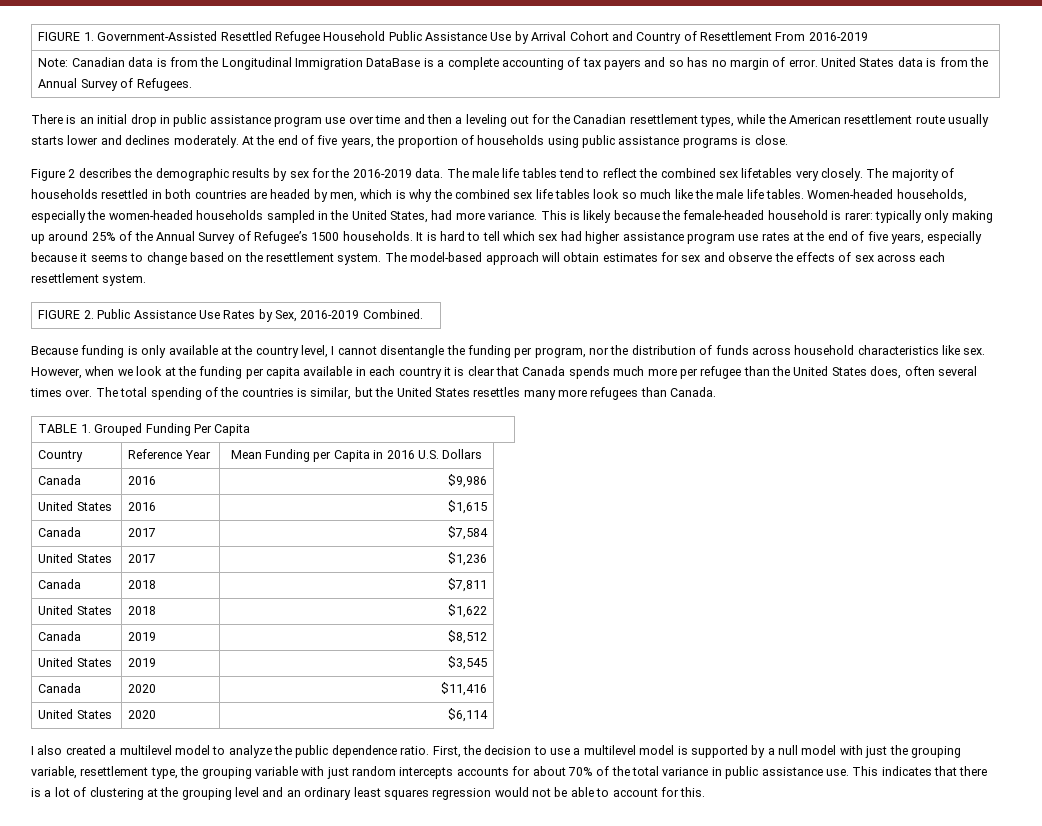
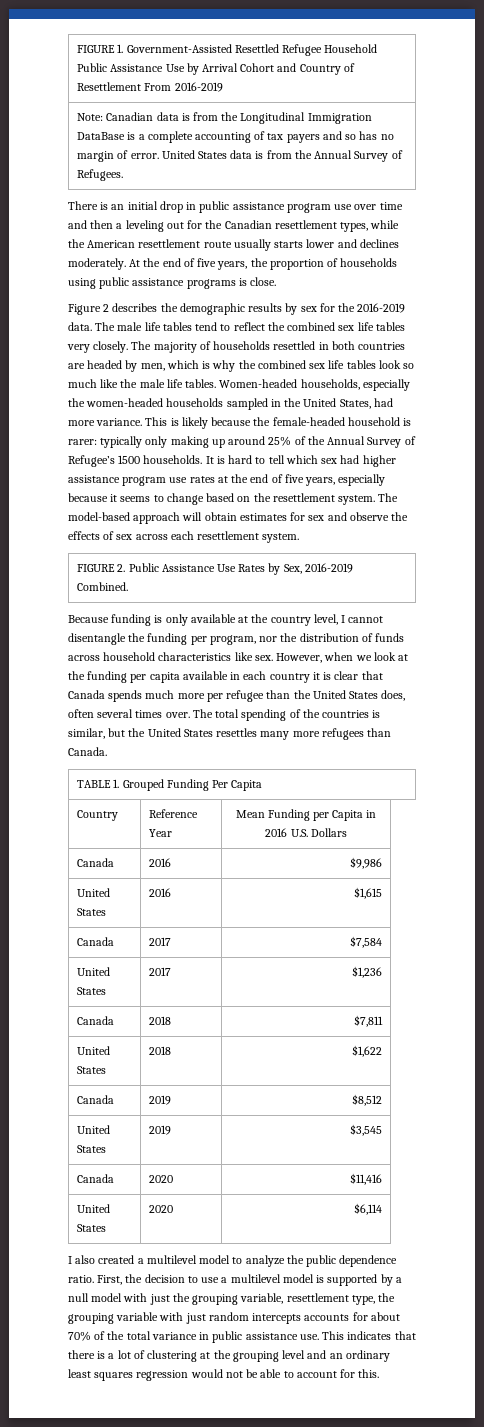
[741,168,793,178] lifetables -> [357,322,405,331] life tables

